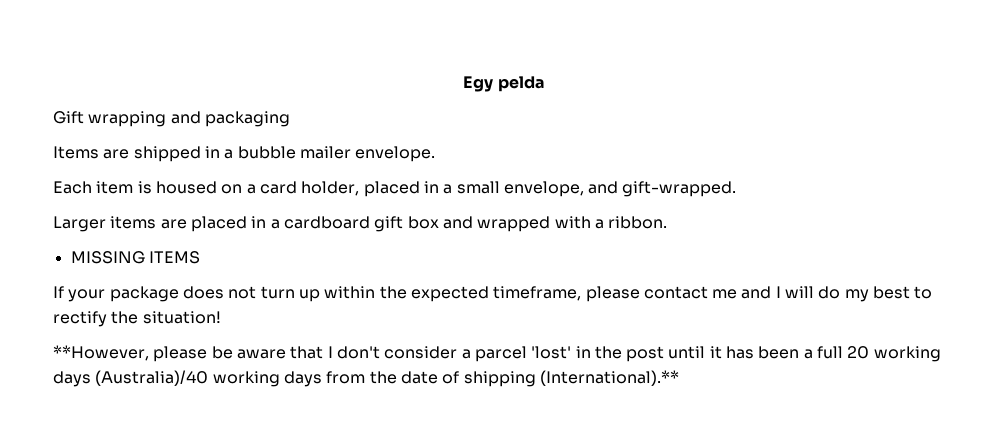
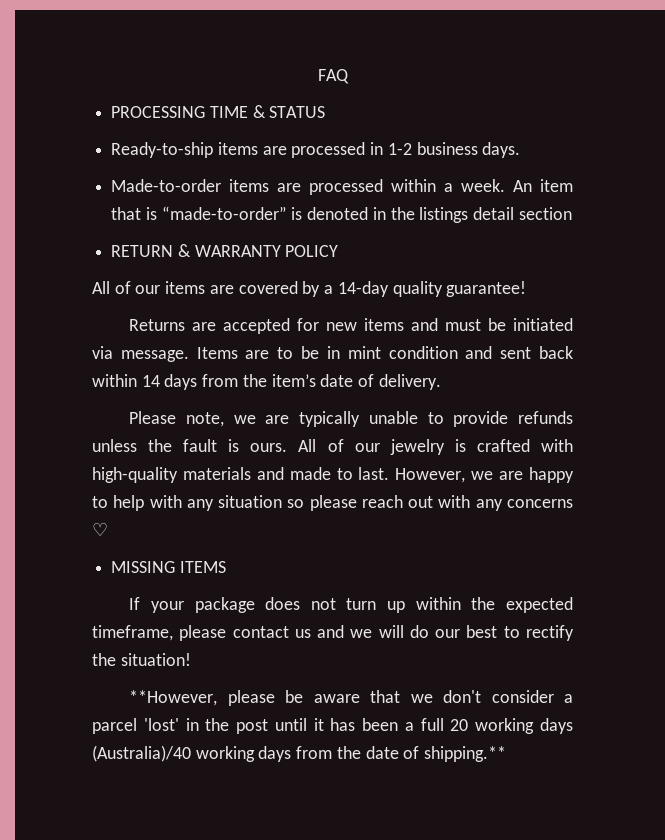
[463,76,545,92] [53,111,290,127] [53,146,436,162] [53,181,737,197] [53,216,668,232] Egy pelda // Gift wrapping and packaging // Items are shipped in a bubble mailer envelope. // Each item is housed on a card holder, placed in a small envelope, and gift-wrapped. // Larger items are placed in a cardboard gift box and wrapped with a ribbon. -> [317,69,349,84] [111,105,326,118] [111,142,521,158] [111,179,573,195] [111,206,572,223] [111,244,339,257] [92,281,527,297] [129,318,573,334] [92,346,573,362] [92,374,441,390] [129,411,573,427] [92,439,573,455] [92,467,575,483] [92,495,573,511] [92,522,108,536] FAQ // PROCESSING TIME & STATUS // Ready-to-ship items are processed in 1-2 business days. // Made-to-order items are processed within a week. An item that is “made-to-order” is denoted in the listings detail section // RETURN & WARRANTY POLICY // All of our items are covered by a 14-day quality guarantee! // Returns are accepted for new items and must be initiated via message. Items are to be in mint condition and sent back within 14 days from the item’s date of delivery. // Please note, we are typically unable to provide refunds unless the fault is ours. All of our jewelry is crafted with high-quality materials and made to last. However, we are happy to help with any situation so please reach out with any concerns ♡
[712,286,781,299] me and I -> [294,625,373,638] us and we
[844,289,869,302] my -> [435,629,461,638] our
[327,346,333,358] I -> [410,694,433,703] we
[463,370,679,387] shipping (International).** -> [424,746,507,762] shipping.**

